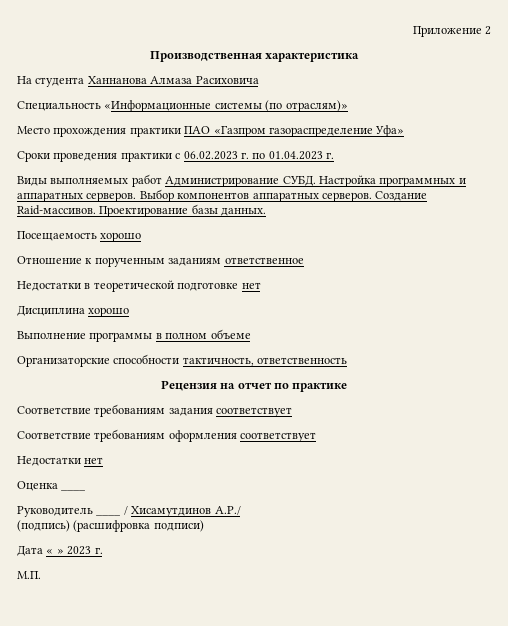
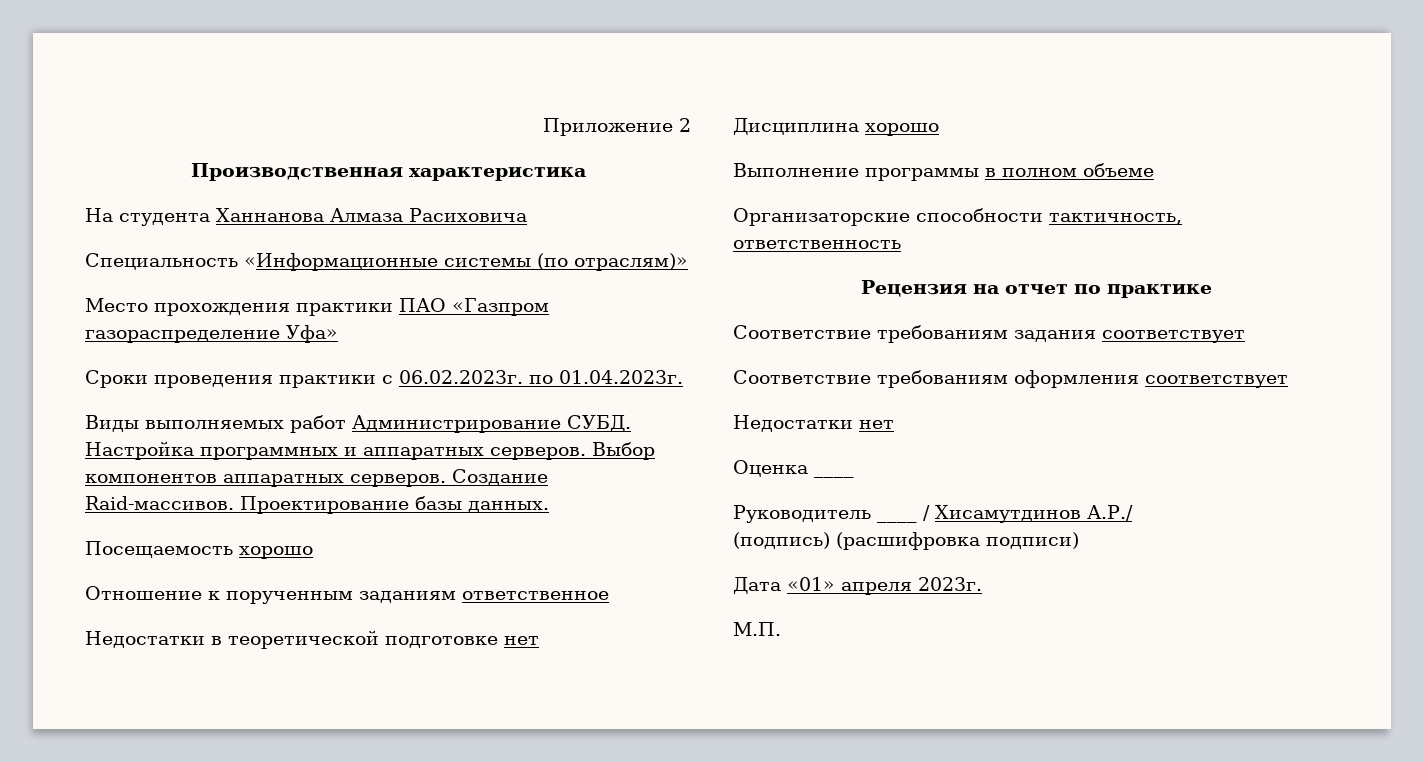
[183,151,334,160] 06.02.2023 г. по 01.04.2023 г. -> [399,370,683,384] 06.02.2023г. по 01.04.2023г.
[46,546,103,555] « » 2023 г. -> [787,577,982,595] «01» апреля 2023г.

